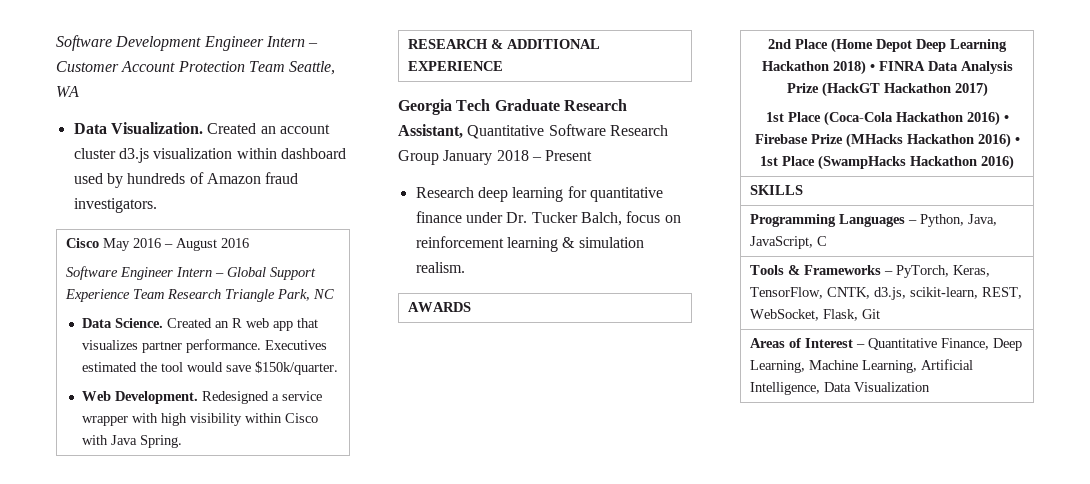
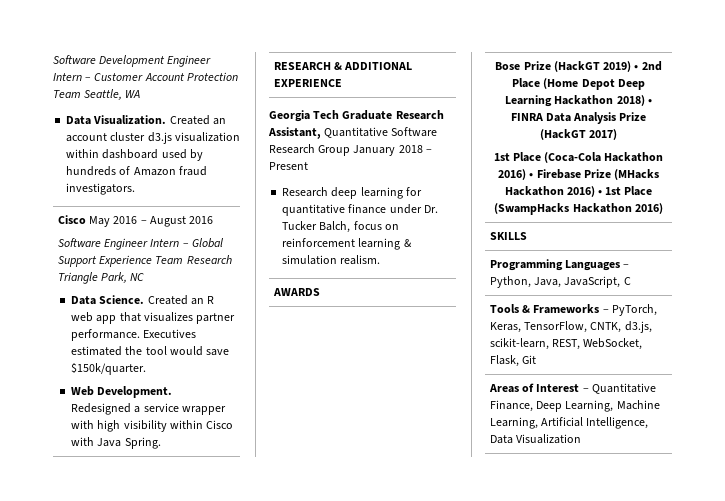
(471, 307) none -> [495,61,639,72] Bose Prize (HackGT 2019) •
[883,83,951,93] Hackathon -> (586, 134) none

